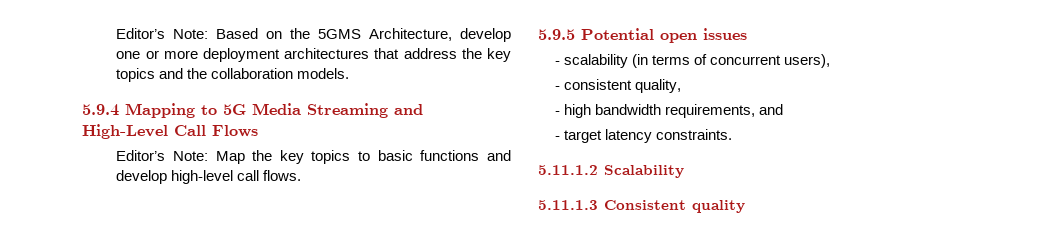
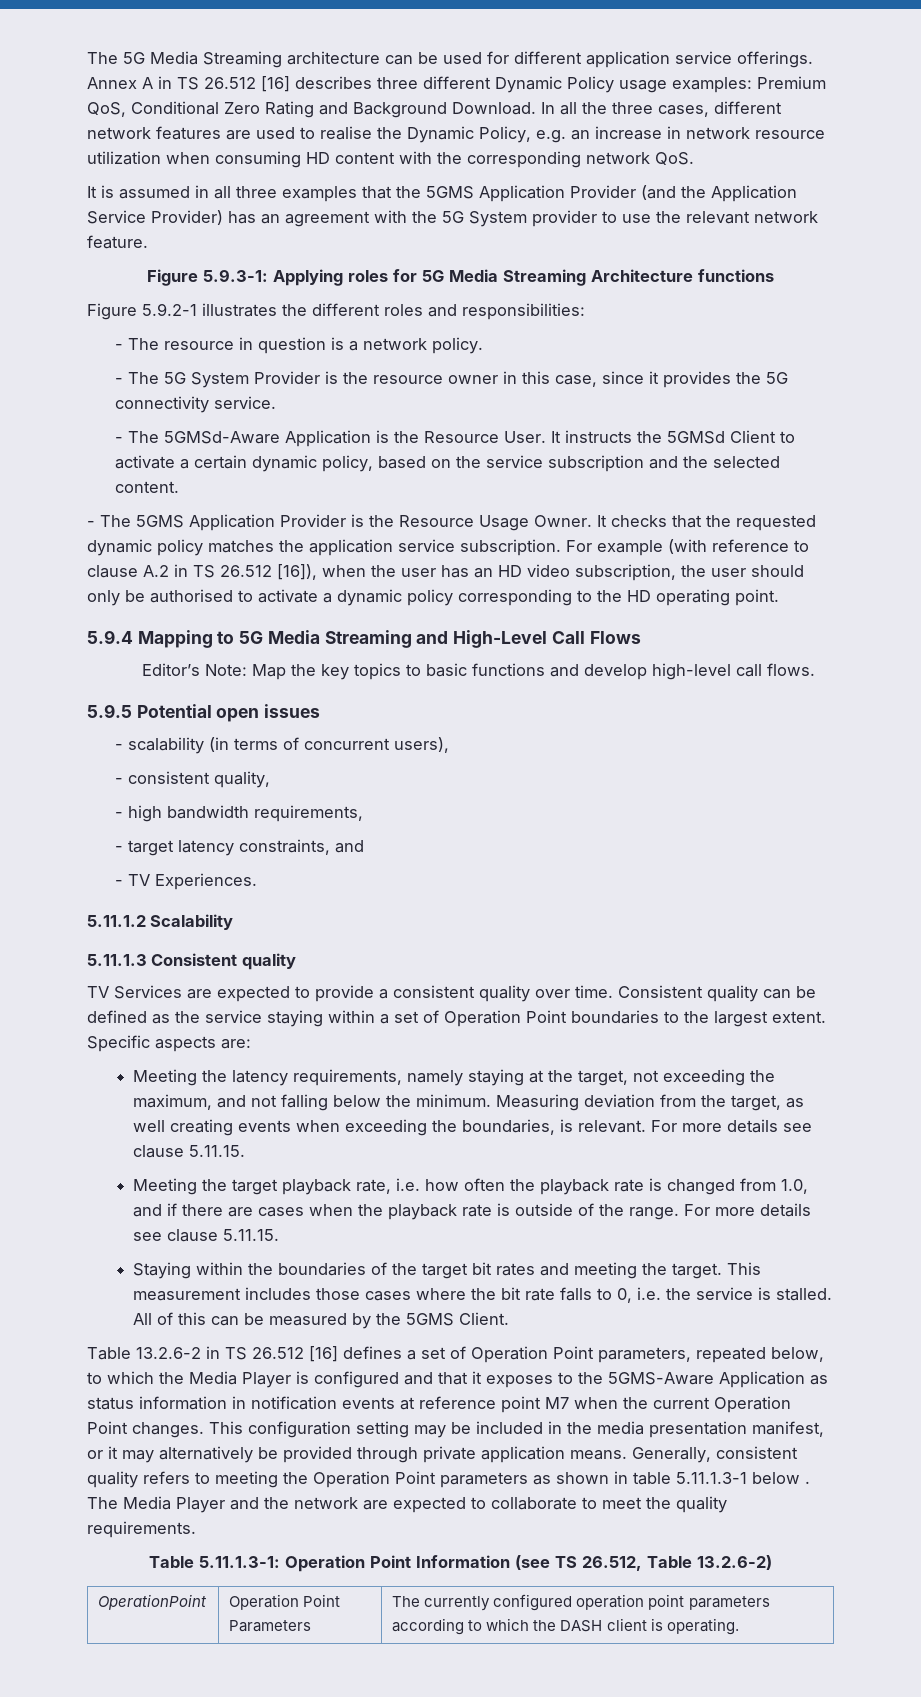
[116,28,512,42] [116,48,512,62] [116,68,350,82] Editor’s Note: Based on the 5GMS Architecture, develop one or more deployment architectures that address the key topics and the collaboration models. -> [87,51,813,68] [87,76,826,93] [87,101,782,118] [87,126,825,143] [87,151,694,168] [87,185,797,202] [87,210,818,227] [87,235,148,249] [147,269,774,286] [87,303,585,320] [114,337,483,354] [114,371,788,388] [114,396,276,413] [114,430,795,447] [114,455,780,472] [114,481,179,493] [87,514,816,531] [87,539,809,556] [87,564,804,581] [87,589,779,606] The 5G Media Streaming architecture can be used for different application service offerings. Annex A in TS 26.512 [16] describes three different Dynamic Policy usage examples: Premium QoS, Conditional Zero Rating and Background Download. In all the three cases, different network features are used to realise the Dynamic Policy, e.g. an increase in network resource utilization when consuming HD content with the corresponding network QoS. // It is assumed in all three examples that the 5GMS Application Provider (and the Application Service Provider) has an agreement with the 5G System provider to use the relevant network feature. // Figure 5.9.3-1: Applying roles for 5G Media Streaming Architecture functions // Figure 5.9.2-1 illustrates the different roles and responsibilities: // - The resource in question is a network policy. // - The 5G System Provider is the resource owner in this case, since it provides the 5G connectivity service. // - The 5GMSd-Aware Application is the Resource User. It instructs the 5GMSd Client to activate a certain dynamic policy, based on the service subscription and the selected content. // - The 5GMS Application Provider is the Resource Usage Owner. It checks that the requested dynamic policy matches the application service subscription. For example (with reference to clause A.2 in TS 26.512 [16]), when the user has an HD video subscription, the user should only be authorised to activate a dynamic policy corresponding to the HD operating point.
[759,104,784,115] and -> (363, 813) none
[656,129,733,140] constraints. -> [238,839,364,855] [114,873,257,890] constraints, and // - TV Experiences.
(745, 206) none -> [87,985,816,1002] [87,1010,826,1027] [87,1035,251,1052] [132,1069,775,1086] [132,1094,804,1111] [132,1119,812,1136] [132,1145,245,1158] [132,1178,808,1195] [132,1203,811,1220] [132,1229,279,1242] [132,1262,761,1279] [132,1287,832,1303] [132,1312,509,1329] [87,1346,824,1363] [87,1371,828,1388] [87,1396,791,1413] [87,1421,824,1438] [87,1446,798,1463] [87,1471,810,1488] [87,1496,727,1513] [87,1521,196,1538] [149,1555,772,1572] [98,1594,208,1610] [229,1594,341,1610] [229,1620,312,1632] [392,1594,770,1611] [392,1618,739,1635] // TV Services are expected to provide a consistent quality over time. Consistent quality can be defined as the service staying within a set of Operation Point boundaries to the largest extent. Specific aspects are: // Meeting the latency requirements, namely staying at the target, not exceeding the maximum, and not falling below the minimum. Measuring deviation from the target, as well creating events when exceeding the boundaries, is relevant. For more details see clause 5.11.15. // Meeting the target playback rate, i.e. how often the playback rate is changed from 1.0, and if there are cases when the playback rate is outside of the range. For more details see clause 5.11.15. // Staying within the boundaries of the target bit rates and meeting the target. This measurement includes those cases where the bit rate falls to 0, i.e. the service is stalled. All of this can be measured by the 5GMS Client. // Table 13.2.6-2 in TS 26.512 [16] defines a set of Operation Point parameters, repeated below, to which the Media Player is configured and that it exposes to the 5GMS-Aware Application as status information in notification events at reference point M7 when the current Operation Point changes. This configuration setting may be included in the media presentation manifest, or it may alternatively be provided through private application means. Generally, consistent quality refers to meeting the Operation Point parameters as shown in table 5.11.1.3-1 below . The Media Player and the network are expected to collaborate to meet the quality requirements. // Table 5.11.1.3-1: Operation Point Information (see TS 26.512, Table 13.2.6-2) // OperationPoint | Operation Point Parameters | The currently configured operation point parameters according to which the DASH client is operating.

